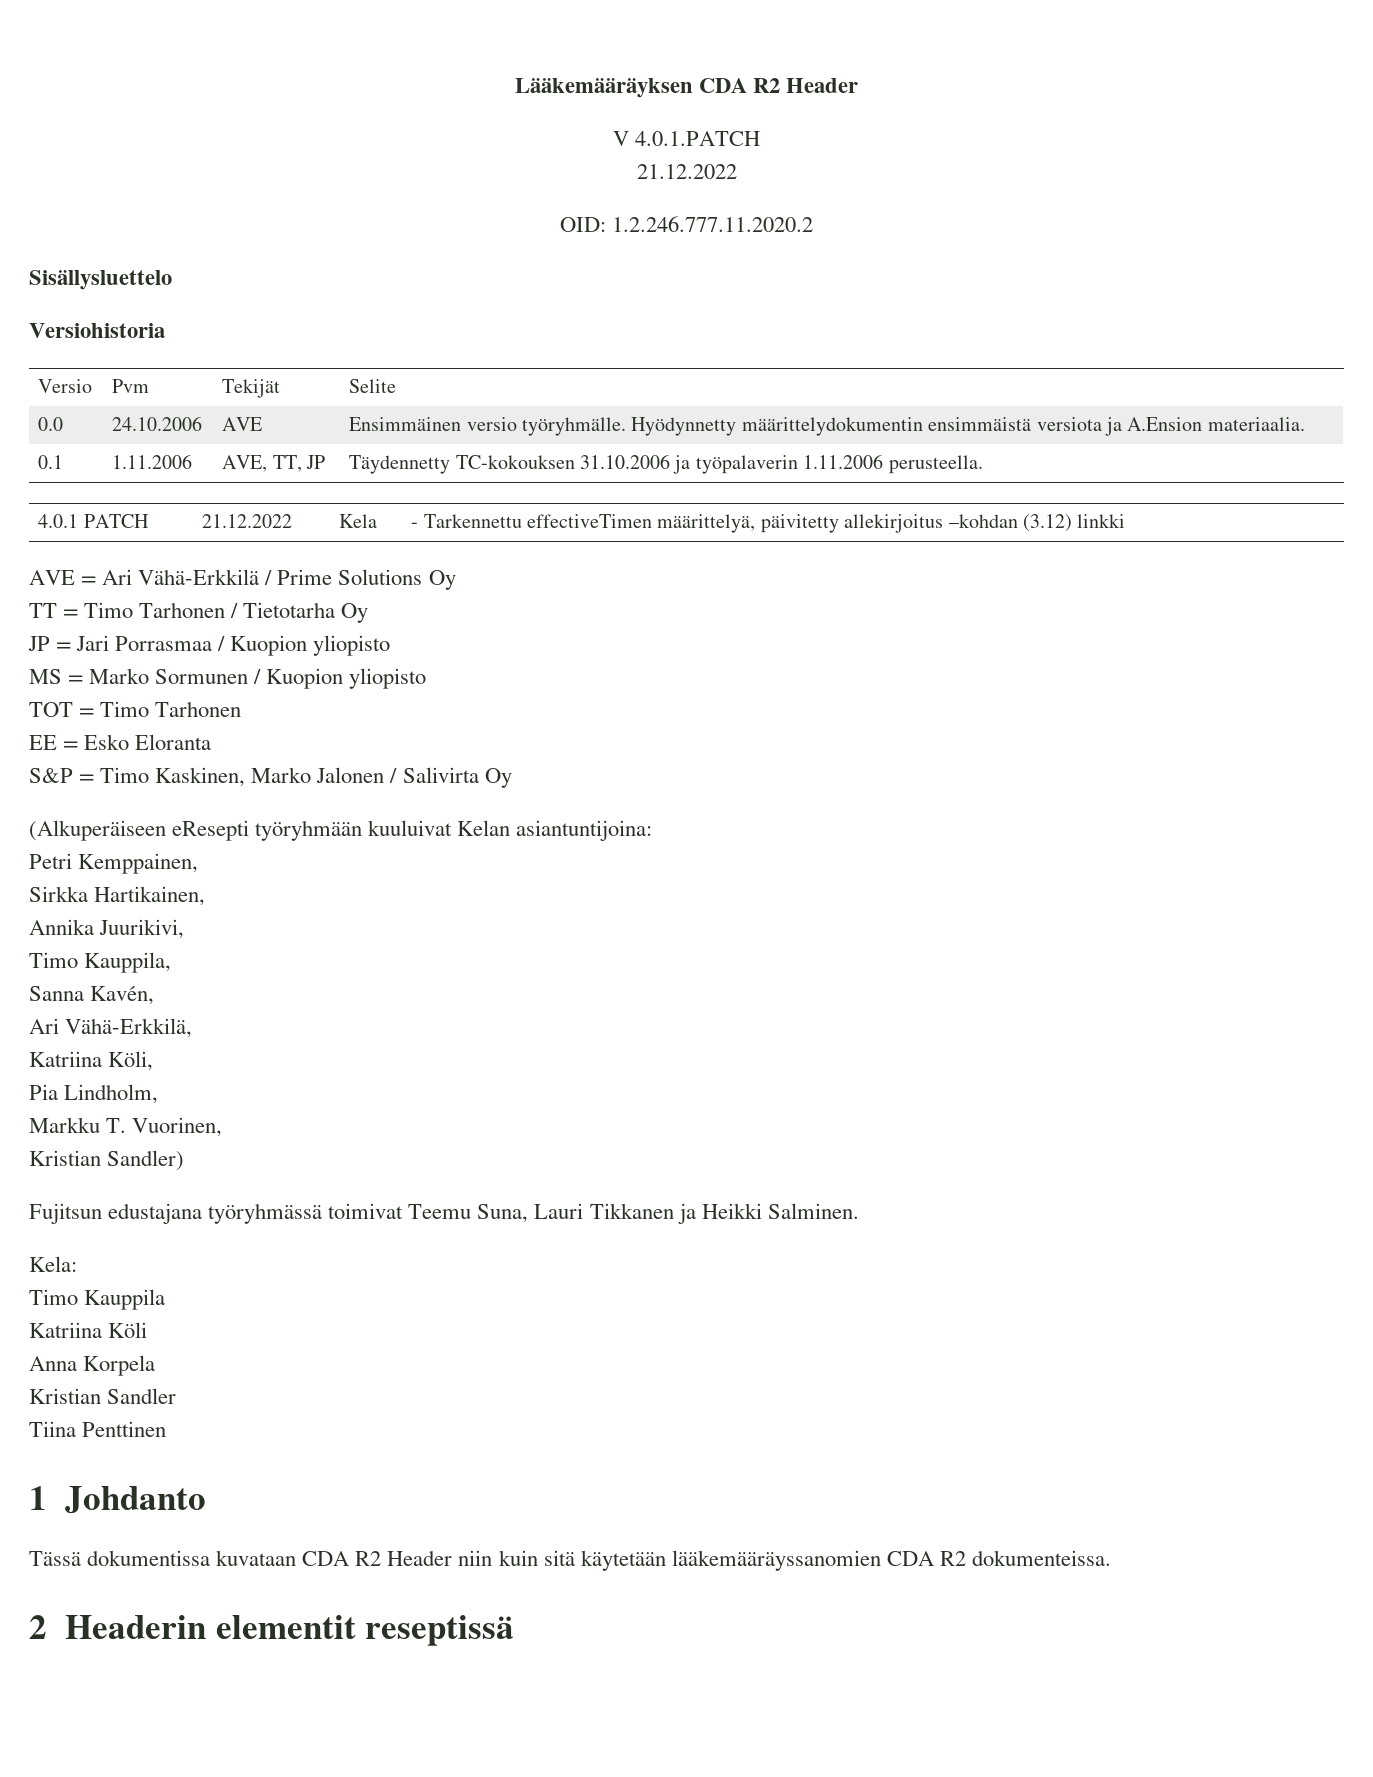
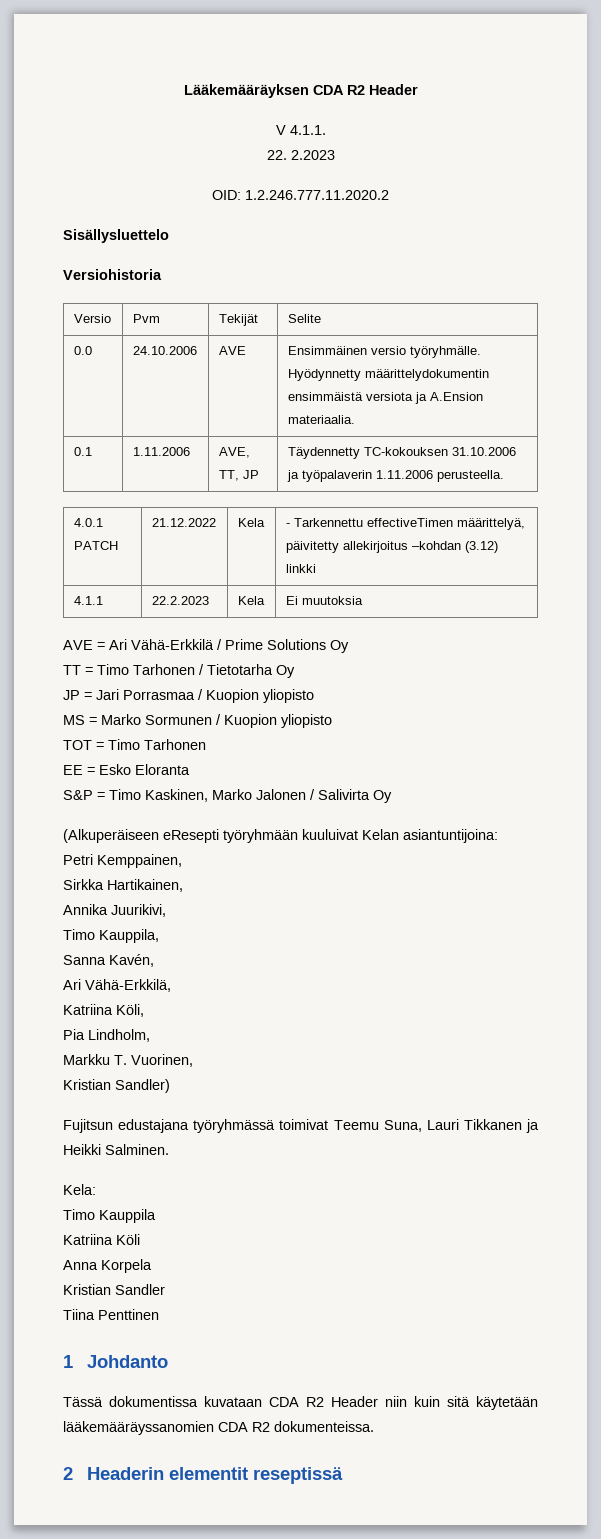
[635,131,761,146] [636,164,737,179] 4.0.1.PATCH // 21.12.2022 -> [289,125,326,135] [266,150,335,160] 4.1.1. // 22. 2.2023
(1126, 521) none -> [73,596,103,605] [151,596,209,605] [237,596,265,605] [285,596,363,605] // 4.1.1 | 22.2.2023 | Kela | Ei muutoksia

